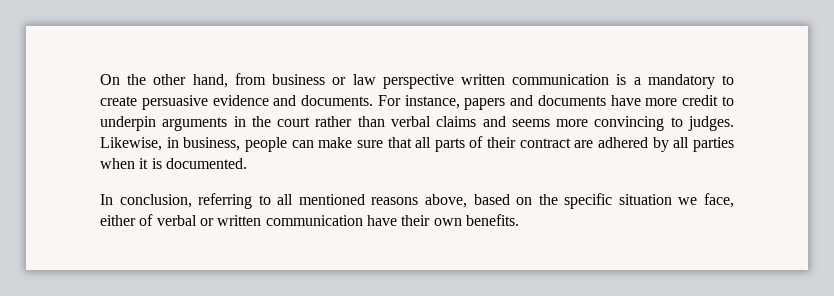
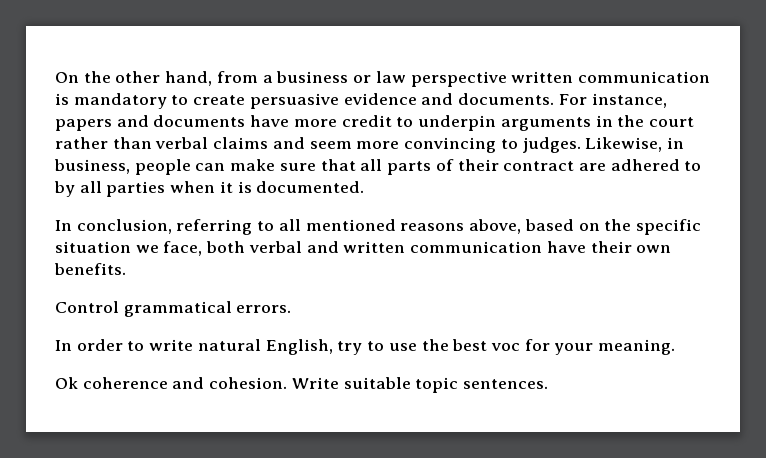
(266, 79) none -> [262,75,273,83] a
[633,77,641,85] a -> (69, 99) none
[511,119,550,127] seems -> [309,141,352,149] seem
(649, 142) none -> [684,161,702,171] to
[100,214,214,226] either of verbal or -> [206,241,339,253] both verbal and
(519, 220) none -> [55,301,292,317] [55,339,676,355] [55,377,549,393] // Control grammatical errors. // In order to write natural English, try to use the best voc for your meaning. // Ok coherence and cohesion. Write suitable topic sentences.

